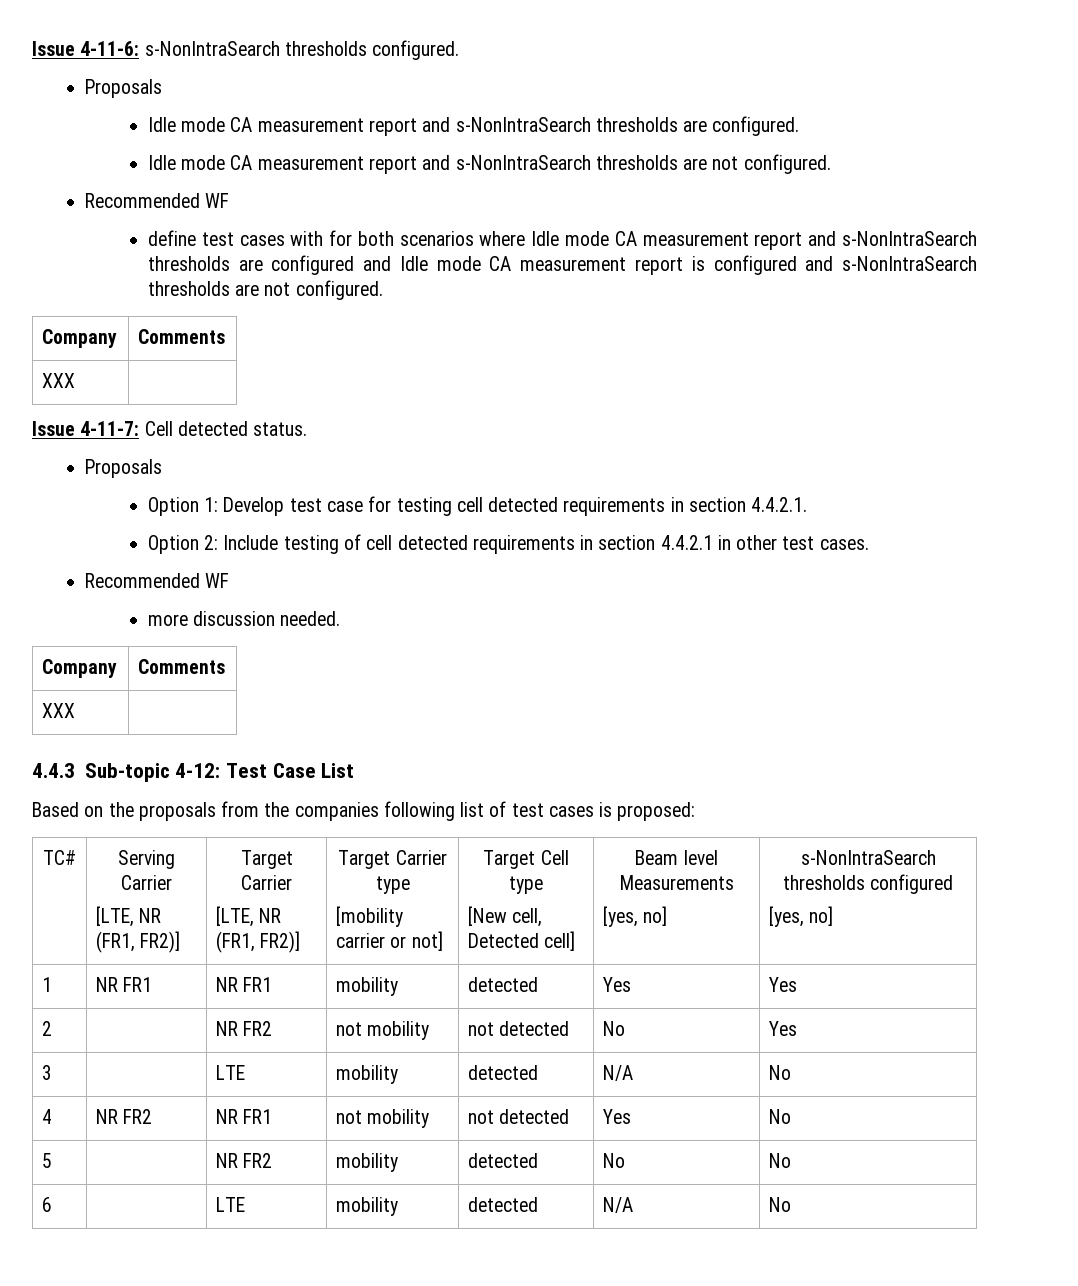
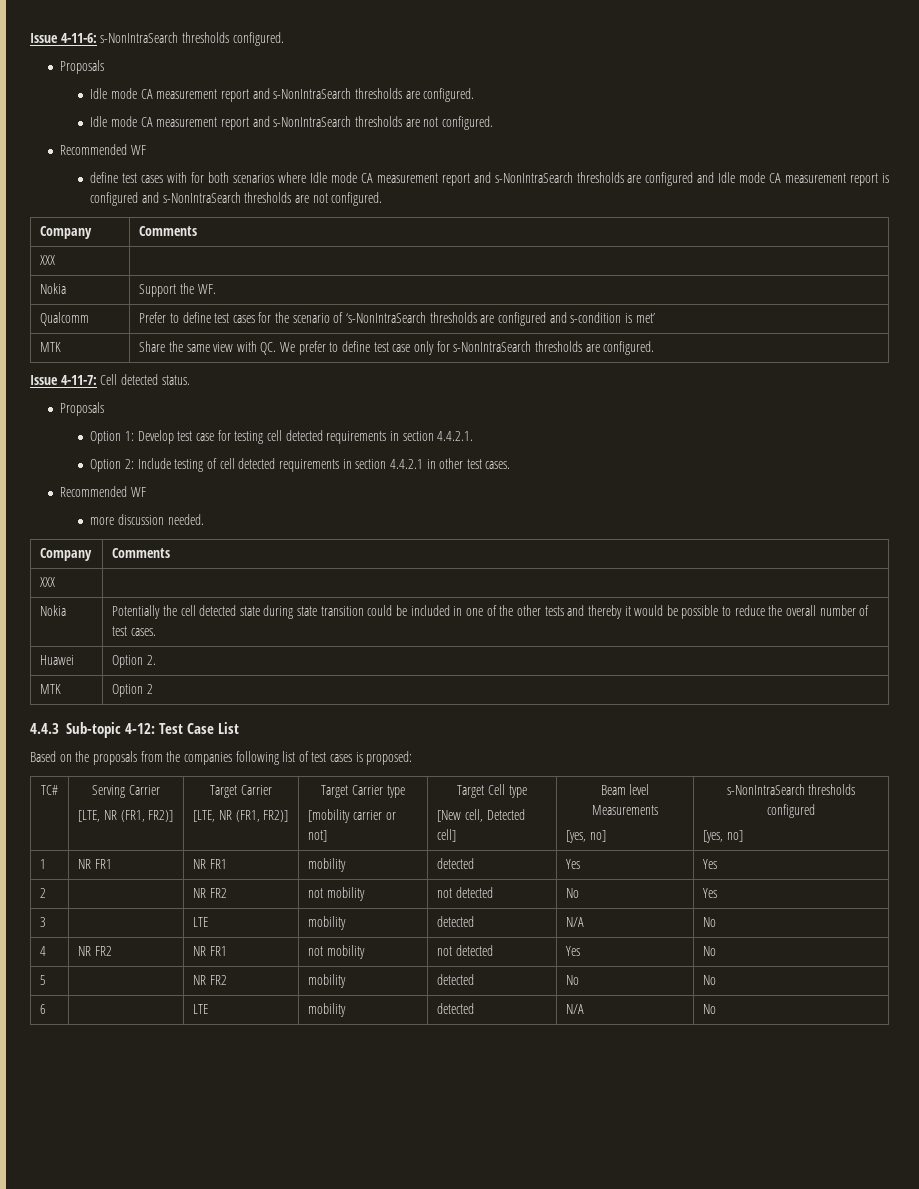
(76, 380) none -> [40,283,67,294] [139,283,216,297] [40,312,90,326] [139,312,655,326] [40,342,62,352] [139,341,655,355] // Nokia | Support the WF. // Qualcomm | Prefer to define test cases for the scenario of ‘s-NonIntraSearch thresholds are configured and s-condition is met’ // MTK | Share the same view with QC. We prefer to define test case only for s-NonIntraSearch thresholds are configured.
(76, 710) none -> [40,605,67,616] [112,605,870,619] [112,626,156,636] [40,655,75,665] [112,655,156,668] [40,684,62,694] [112,684,153,697] // Nokia | Potentially the cell detected state during state transition could be included in one of the other tests and thereby it would be possible to reduce the overall number of test cases. // Huawei | Option 2. // MTK | Option 2

